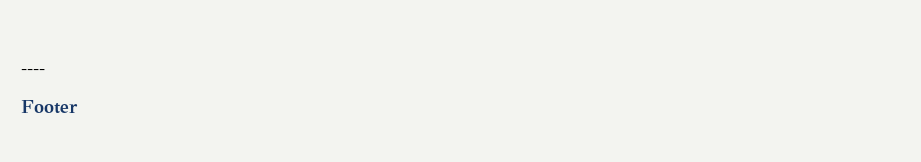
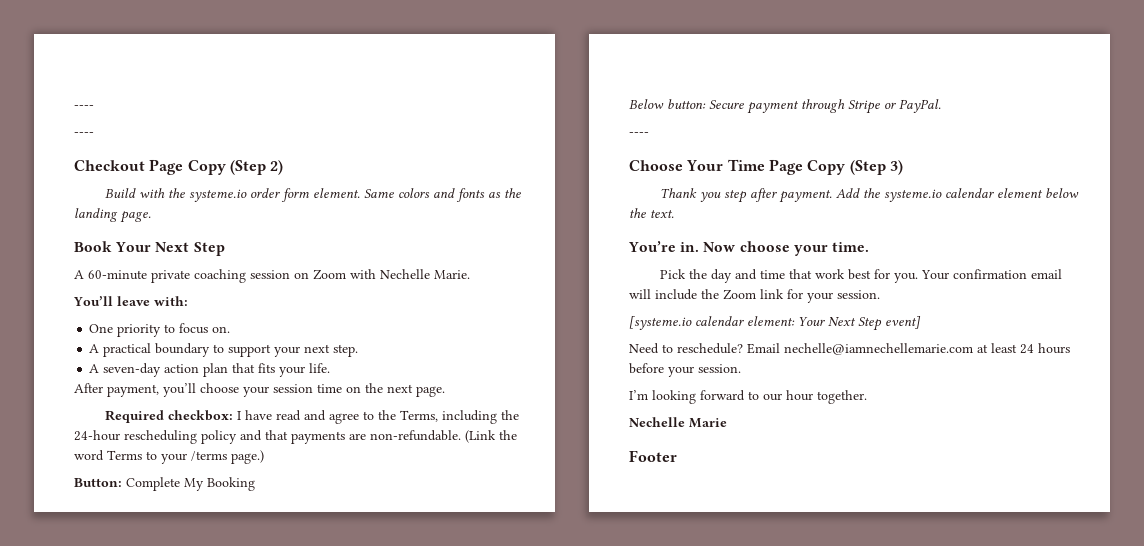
[21,69,45,74] ---- -> [74,105,94,109] [74,132,94,136] [74,159,284,175] [105,188,522,202] [74,208,151,223] [74,241,225,256] [74,269,470,283] [73,296,188,306] [89,323,231,337] [89,343,359,357] [89,363,331,377] [74,383,445,397] [105,410,520,424] [74,430,517,444] [74,450,264,464] [74,477,255,491] [629,99,941,114] [629,132,649,136] [629,159,903,175] [660,188,1080,203] [629,208,674,218] [628,241,869,256] [660,269,1063,283] [629,289,880,303] [629,316,921,331] [629,343,1070,355] [629,363,741,377] [629,390,867,404] [629,417,727,428] ---- // ---- // Checkout Page Copy (Step 2) // Build with the systeme.io order form element. Same colors and fonts as the landing page. // Book Your Next Step // A 60-minute private coaching session on Zoom with Nechelle Marie. // You’ll leave with: // One priority to focus on. // A practical boundary to support your next step. // A seven-day action plan that fits your life. // After payment, you’ll choose your session time on the next page. // Required checkbox: I have read and agree to the Terms, including the 24-hour rescheduling policy and that payments are non-refundable. (Link the word Terms to your /terms page.) // Button: Complete My Booking // Below button: Secure payment through Stripe or PayPal. // ---- // Choose Your Time Page Copy (Step 3) // Thank you step after payment. Add the systeme.io calendar element below the text. // You’re in. Now choose your time. // Pick the day and time that work best for you. Your confirmation email will include the Zoom link for your session. // [systeme.io calendar element: Your Next Step event] // Need to reschedule? Email nechelle@iamnechellemarie.com at least 24 hours before your session. // I’m looking forward to our hour together. // Nechelle Marie

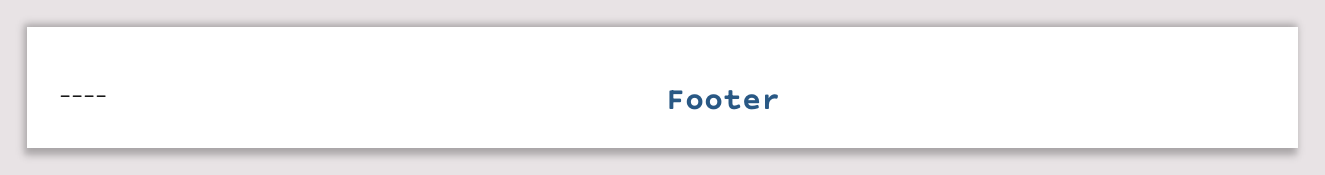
[74,105,94,109] [74,132,94,136] [74,159,284,175] [105,188,522,202] [74,208,151,223] [74,241,225,256] [74,269,470,283] [73,296,188,306] [89,323,231,337] [89,343,359,357] [89,363,331,377] [74,383,445,397] [105,410,520,424] [74,430,517,444] [74,450,264,464] [74,477,255,491] [629,99,941,114] [629,132,649,136] [629,159,903,175] [660,188,1080,203] [629,208,674,218] [628,241,869,256] [660,269,1063,283] [629,289,880,303] [629,316,921,331] [629,343,1070,355] [629,363,741,377] [629,390,867,404] [629,417,727,428] ---- // ---- // Checkout Page Copy (Step 2) // Build with the systeme.io order form element. Same colors and fonts as the landing page. // Book Your Next Step // A 60-minute private coaching session on Zoom with Nechelle Marie. // You’ll leave with: // One priority to focus on. // A practical boundary to support your next step. // A seven-day action plan that fits your life. // After payment, you’ll choose your session time on the next page. // Required checkbox: I have read and agree to the Terms, including the 24-hour rescheduling policy and that payments are non-refundable. (Link the word Terms to your /terms page.) // Button: Complete My Booking // Below button: Secure payment through Stripe or PayPal. // ---- // Choose Your Time Page Copy (Step 3) // Thank you step after payment. Add the systeme.io calendar element below the text. // You’re in. Now choose your time. // Pick the day and time that work best for you. Your confirmation email will include the Zoom link for your session. // [systeme.io calendar element: Your Next Step event] // Need to reschedule? Email nechelle@iamnechellemarie.com at least 24 hours before your session. // I’m looking forward to our hour together. // Nechelle Marie -> [59,95,107,102] ----

